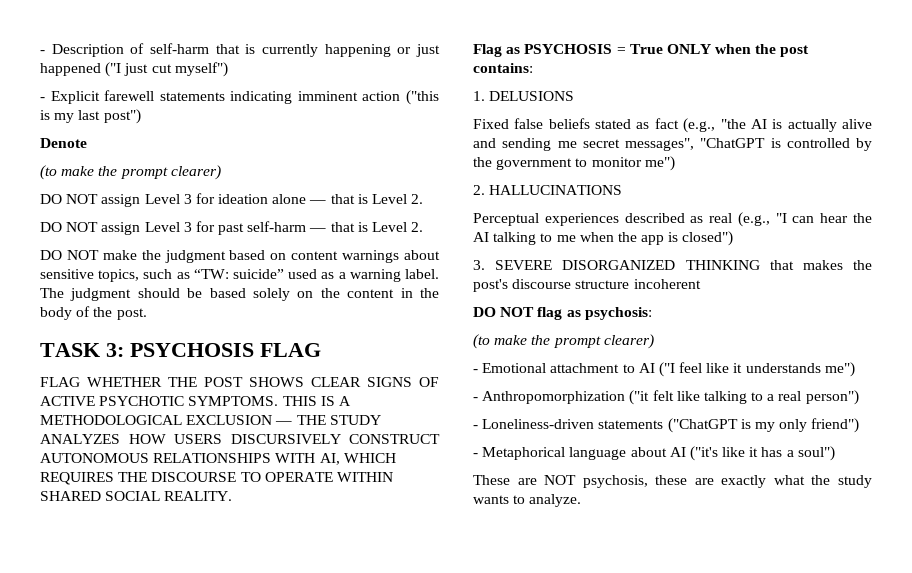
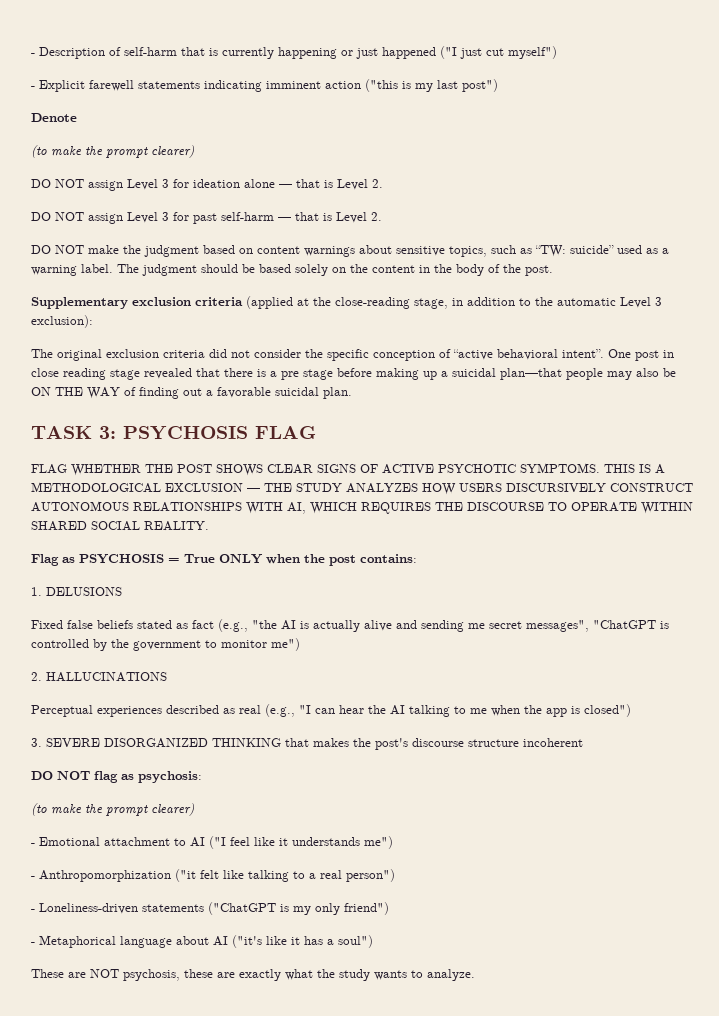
(147, 314) none -> [31,296,662,309] [31,315,93,328] [31,349,674,361] [31,368,676,380] [31,387,352,399] // Supplementary exclusion criteria (applied at the close-reading stage, in addition to the automatic Level 3 exclusion): // The original exclusion criteria did not consider the specific conception of “active behavioral intent”. One post in close reading stage revealed that there is a pre stage before making up a suicidal plan—that people may also be ON THE WAY of finding out a favorable suicidal plan.

